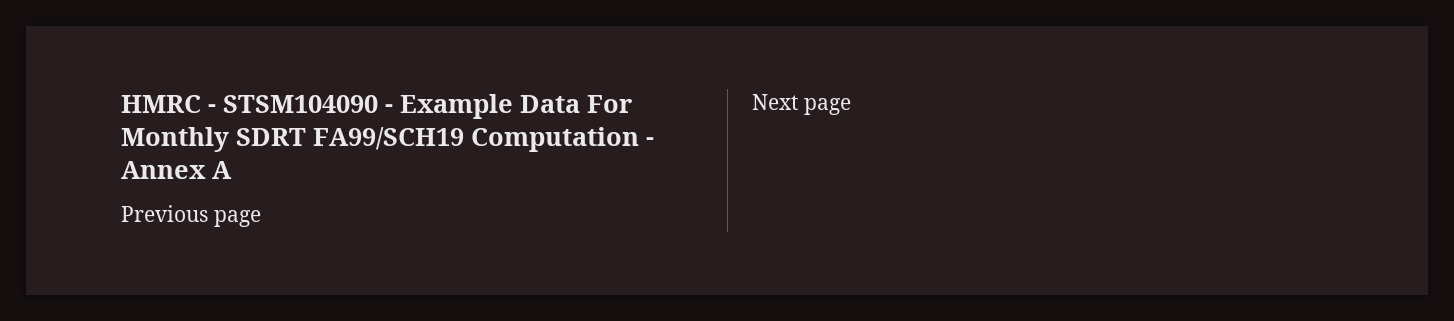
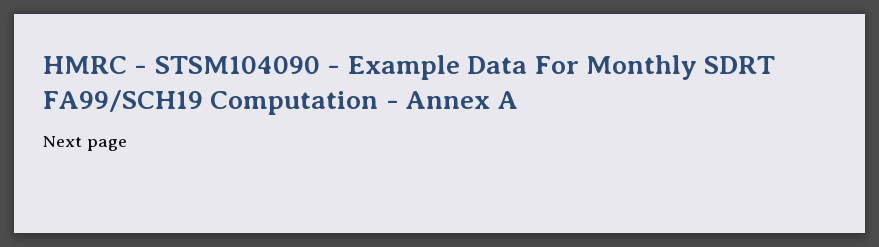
[121,205,261,227] // Previous page -> (518, 100) none

